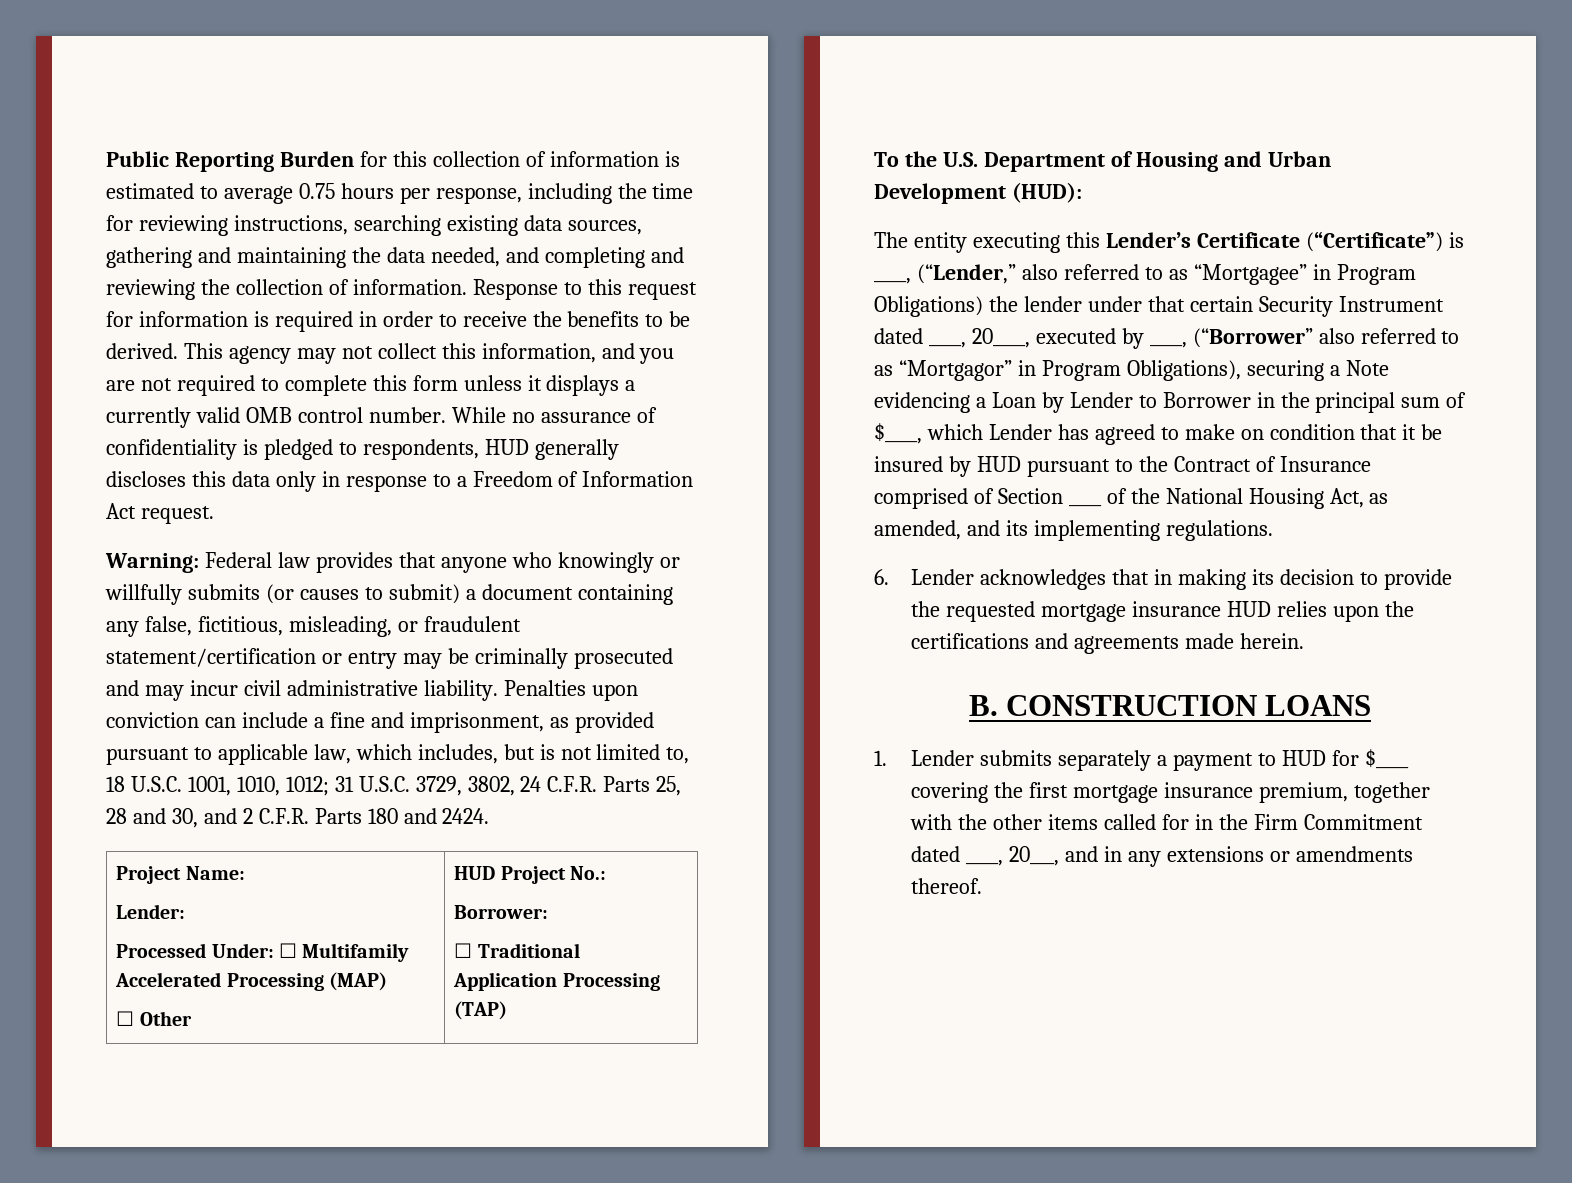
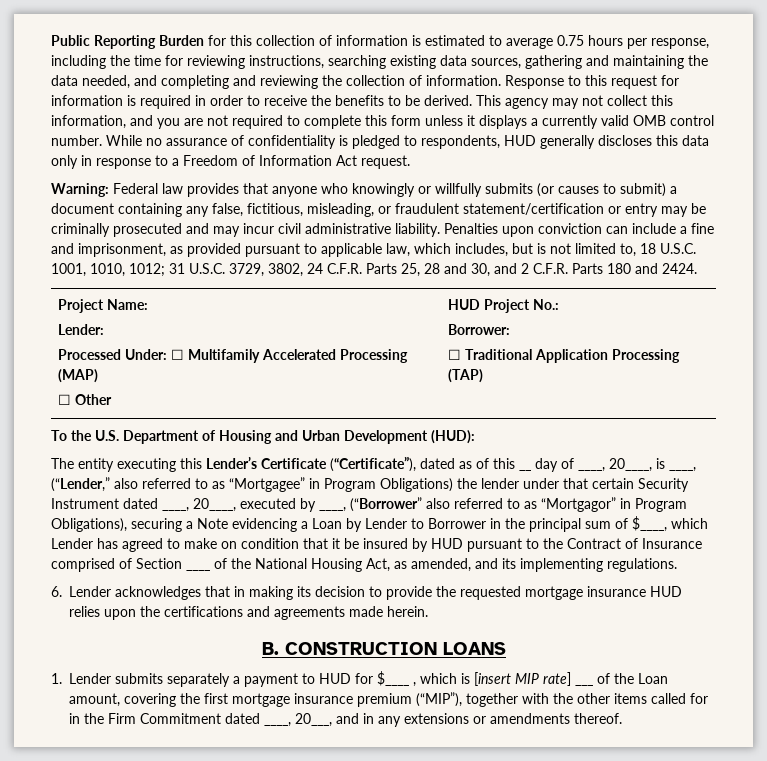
[1305,231,1443,252] (“Certificate”) -> [330,456,515,472] [519,458,652,472] (“Certificate”), dated as of this __ day of ____, 20____,
(1409, 759) none -> [413,672,593,687] [597,673,668,684] [69,693,120,707] , which is [insert MIP rate] ___ of the Loan amount,
[1258,782,1348,803] premium, -> [357,692,462,707] premium (“MIP”),

